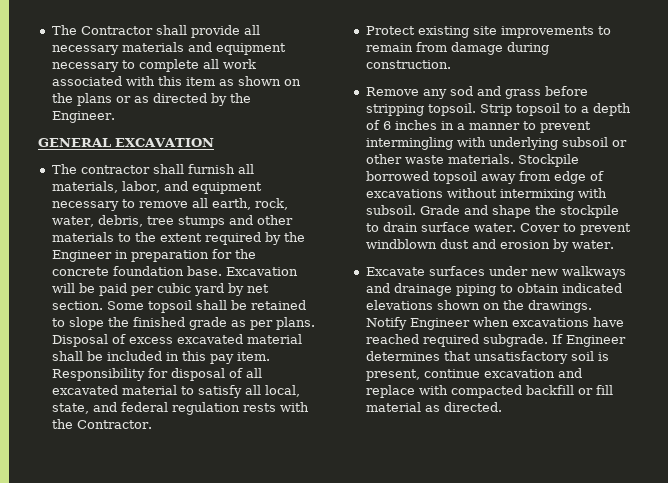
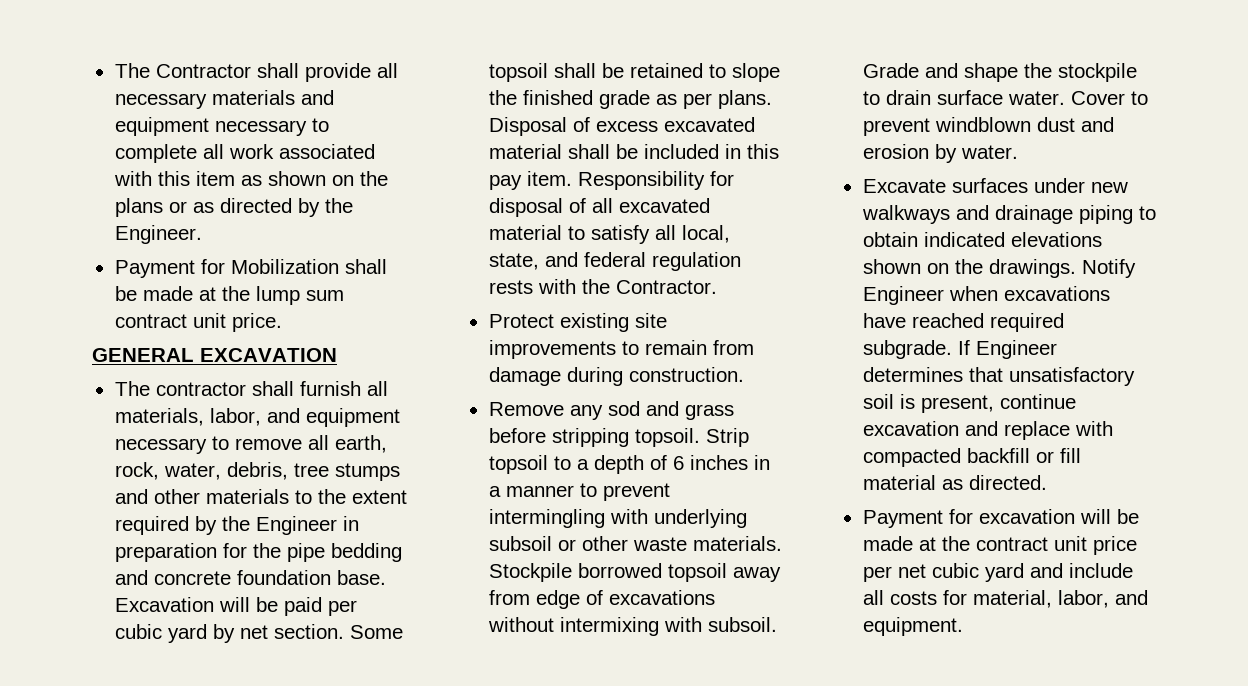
(115, 117) none -> [114,259,387,278] [114,286,344,305] [114,313,282,332] // Payment for Mobilization shall be made at the lump sum contract unit price.
(256, 254) none -> [286,543,402,562] [114,570,148,585] pipe bedding and
(502, 407) none -> [862,509,1139,528] [862,536,1137,555] [862,563,1133,582] [862,590,1148,608] [862,617,963,636] // Payment for excavation will be made at the contract unit price per net cubic yard and include all costs for material, labor, and equipment.

